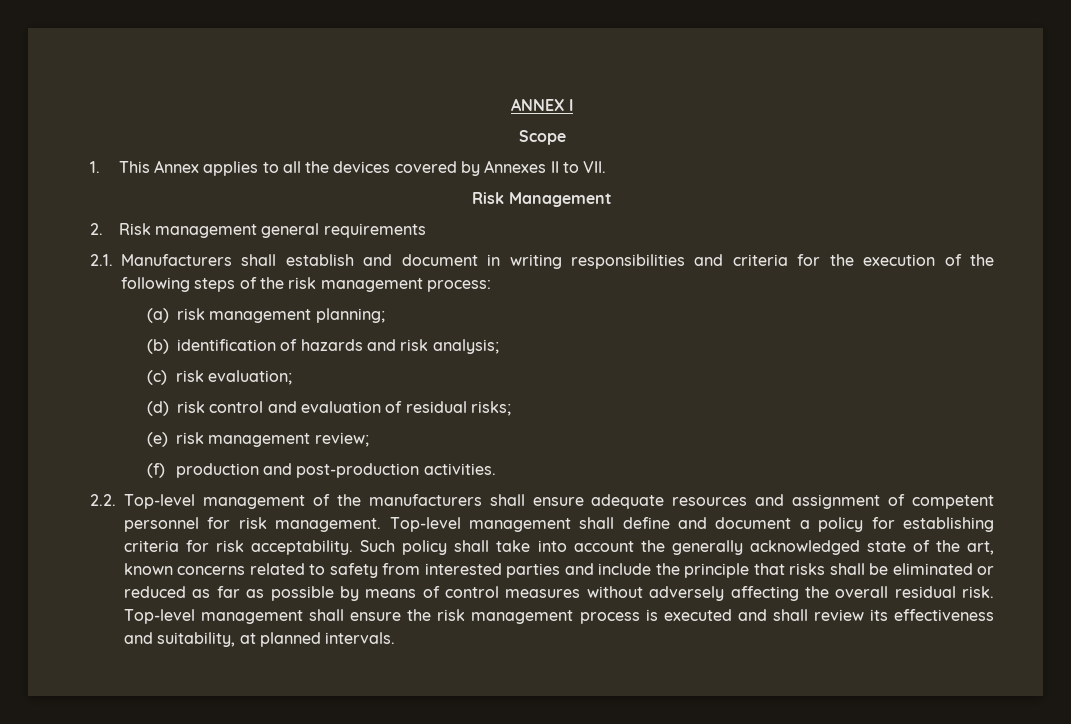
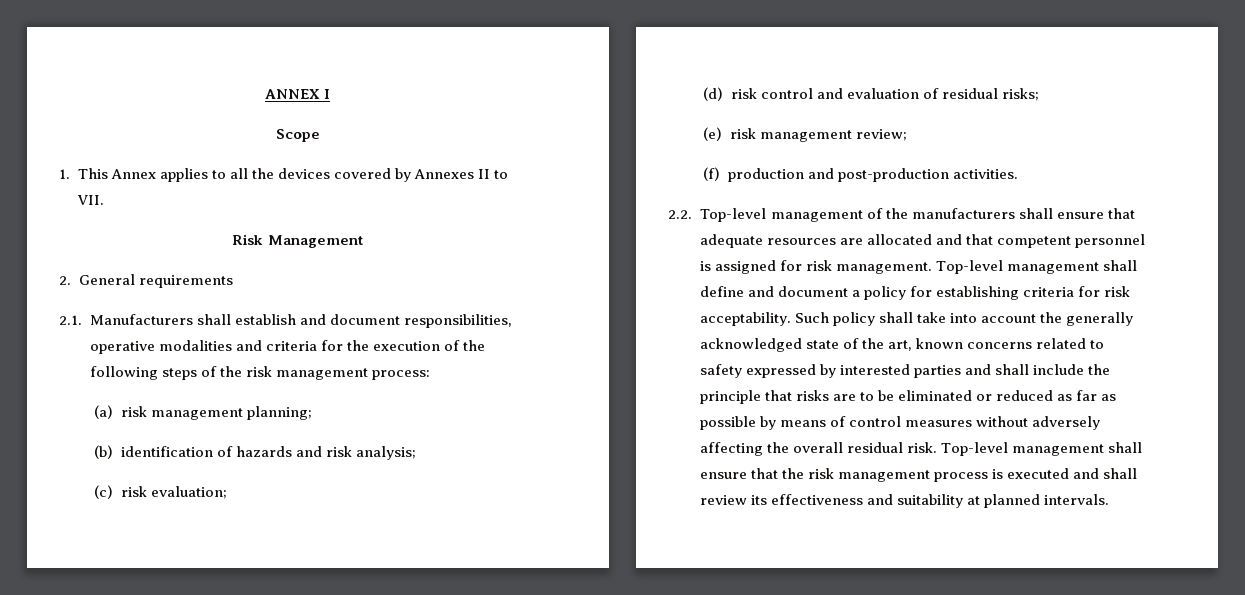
[118,223,320,238] Risk management general -> [78,274,135,285] General
[487,254,685,269] in writing responsibilities -> [403,314,512,328] [89,340,232,354] responsibilities, operative modalities
(584, 501) none -> [1107,208,1135,219] that
[755,494,994,509] [124,517,199,532] and assignment of competent personnel -> [839,234,1145,248] [699,260,776,274] are allocated and that competent personnel is assigned
[382,563,421,575] from -> [745,364,836,378] expressed by
(594, 569) none -> [994,364,1029,375] shall
[829,563,865,575] shall -> [832,392,874,401] are to
(402, 616) none -> [750,468,778,479] that
[157,632,236,647] suitability, -> [896,494,963,508] suitability

